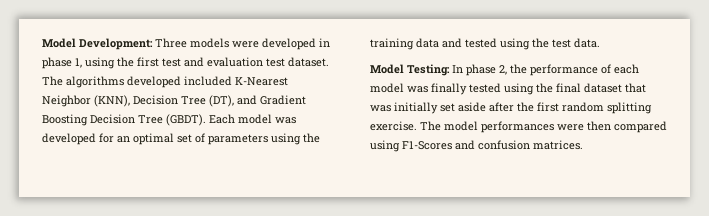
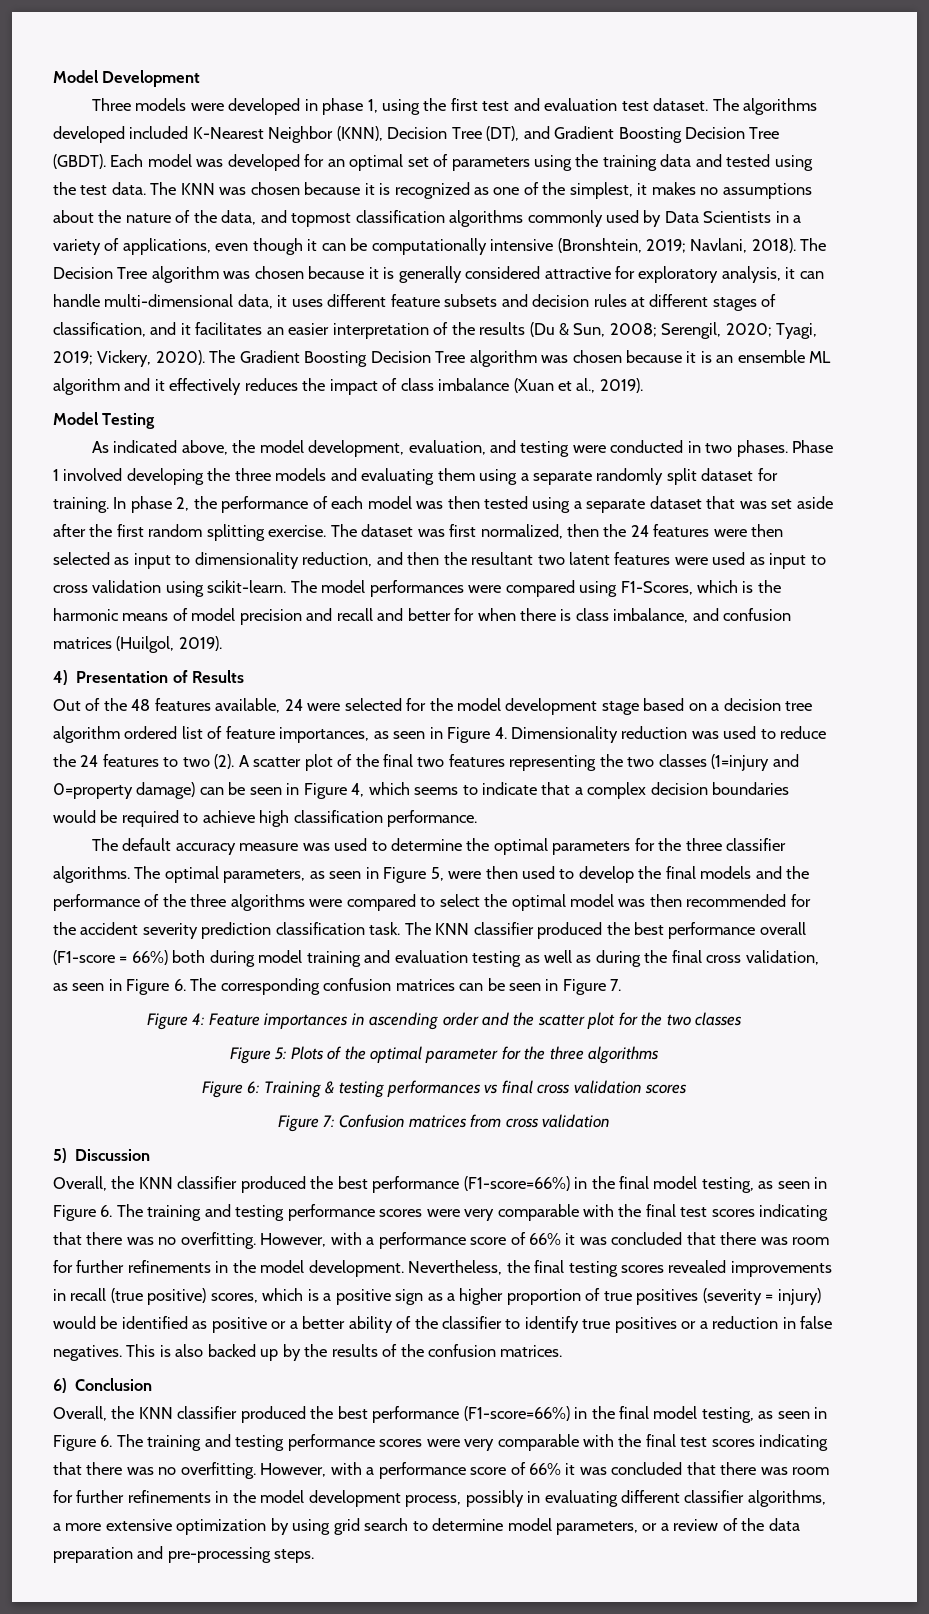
[42,38,153,50] Model Development: -> [53,70,201,87] Model Development //
[370,64,450,76] // Model Testing: -> [150,182,812,199] [53,210,802,227] [53,238,827,255] [53,266,824,283] [53,294,777,311] [53,322,818,339] [53,350,832,367] [53,378,643,395] [53,412,156,429] [91,440,834,457] [53,468,778,485] [53,497,109,513] The KNN was chosen because it is recognized as one of the simplest, it makes no assumptions about the nature of the data, and topmost classification algorithms commonly used by Data Scientists in a variety of applications, even though it can be computationally intensive (Bronshtein, 2019; Navlani, 2018). The Decision Tree algorithm was chosen because it is generally considered attractive for exploratory analysis, it can handle multi-dimensional data, it uses different feature subsets and decision rules at different stages of classification, and it facilitates an easier interpretation of the results (Du & Sun, 2008; Serengil, 2020; Tyagi, 2019; Vickery, 2020). The Gradient Boosting Decision Tree algorithm was chosen because it is an ensemble ML algorithm and it effectively reduces the impact of class imbalance (Xuan et al., 2019). // Model Testing // As indicated above, the model development, evaluation, and testing were conducted in two phases. Phase 1 involved developing the three models and evaluating them using a separate randomly split dataset for training.
[431,83,581,95] finally tested using the final -> [447,496,646,513] then tested using a separate
[394,102,438,114] initially -> (767, 505) none
(441, 126) none -> [361,524,784,539] [53,552,826,569] [53,580,317,597] dataset was first normalized, then the 24 features were then selected as input to dimensionality reduction, and then the resultant two latent features were used as input to cross validation using scikit-learn. The
[587,121,611,131] then -> (502, 589) none
[402,140,583,150] F1-Scores and confusion matrices. -> [620,580,781,595] [53,608,792,625] [53,636,222,653] [53,670,245,685] [53,698,813,715] [53,726,827,743] [53,754,799,771] [53,782,790,799] [53,810,478,827] [91,838,787,855] [53,866,810,883] [53,894,811,911] [53,922,806,939] [53,950,819,967] [53,978,622,995] [146,1012,743,1030] [229,1046,660,1064] [201,1080,688,1098] [277,1114,611,1132] [53,1148,151,1163] [53,1176,828,1193] [53,1204,829,1221] [53,1232,830,1249] [53,1260,832,1277] [53,1288,821,1305] [53,1316,833,1333] [53,1344,563,1361] [53,1378,153,1393] [53,1406,828,1423] [53,1434,829,1451] [53,1462,830,1479] [53,1490,826,1507] [53,1518,800,1535] [53,1546,315,1563] F1-Scores, which is the harmonic means of model precision and recall and better for when there is class imbalance, and confusion matrices (Huilgol, 2019). // 4) Presentation of Results // Out of the 48 features available, 24 were selected for the model development stage based on a decision tree algorithm ordered list of feature importances, as seen in Figure 4. Dimensionality reduction was used to reduce the 24 features to two (2). A scatter plot of the final two features representing the two classes (1=injury and 0=property damage) can be seen in Figure 4, which seems to indicate that a complex decision boundaries would be required to achieve high classification performance. // The default accuracy measure was used to determine the optimal parameters for the three classifier algorithms. The optimal parameters, as seen in Figure 5, were then used to develop the final models and the performance of the three algorithms were compared to select the optimal model was then recommended for the accident severity prediction classification task. The KNN classifier produced the best performance overall (F1-score = 66%) both during model training and evaluation testing as well as during the final cross validation, as seen in Figure 6. The corresponding confusion matrices can be seen in Figure 7. // Figure 4: Feature importances in ascending order and the scatter plot for the two classes // Figure 5: Plots of the optimal parameter for the three algorithms // Figure 6: Training & testing performances vs final cross validation scores // Figure 7: Confusion matrices from cross validation // 5) Discussion // Overall, the KNN classifier produced the best performance (F1-score=66%) in the final model testing, as seen in Figure 6. The training and testing performance scores were very comparable with the final test scores indicating that there was no overfitting. However, with a performance score of 66% it was concluded that there was room for further refinements in the model development. Nevertheless, the final testing scores revealed improvements in recall (true positive) scores, which is a positive sign as a higher proportion of true positives (severity = injury) would be identified as positive or a better ability of the classifier to identify true positives or a reduction in false negatives. This is also backed up by the results of the confusion matrices. // 6) Conclusion // Overall, the KNN classifier produced the best performance (F1-score=66%) in the final model testing, as seen in Figure 6. The training and testing performance scores were very comparable with the final test scores indicating that there was no overfitting. However, with a performance score of 66% it was concluded that there was room for further refinements in the model development process, possibly in evaluating different classifier algorithms, a more extensive optimization by using grid search to determine model parameters, or a review of the data preparation and pre-processing steps.

